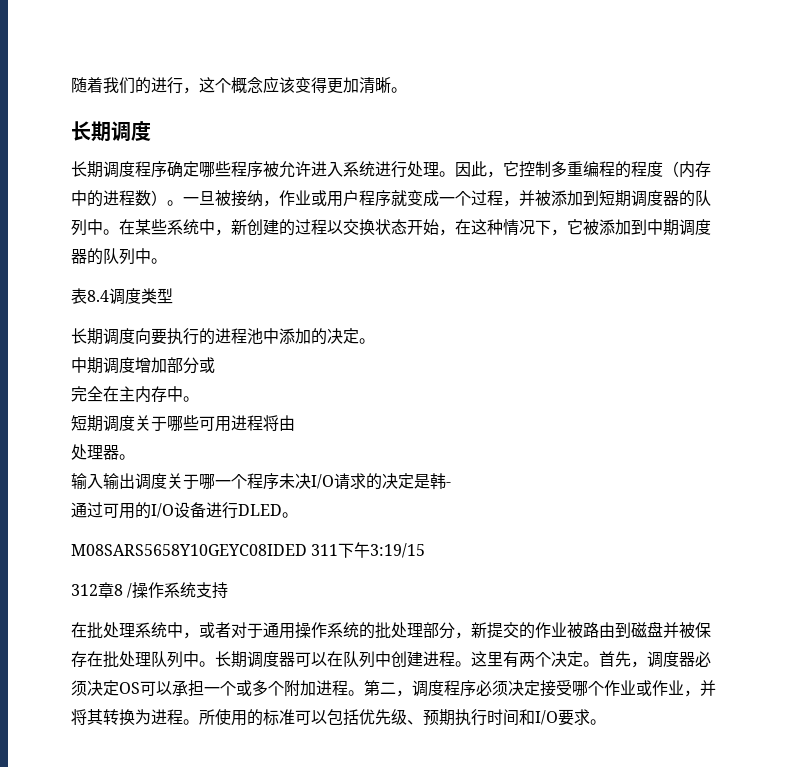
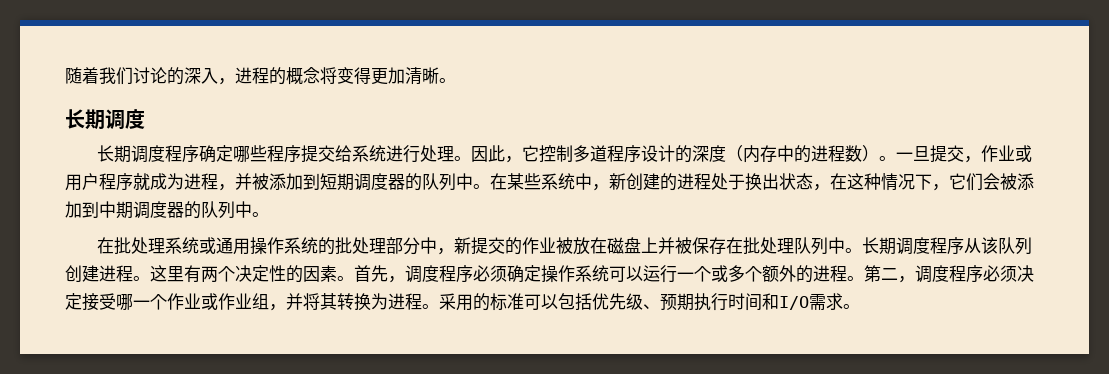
[135,76,295,94] 的进行，这个概念应该 -> [133,67,337,85] 讨论的深入，进程的概念将
[263,161,343,178] 被允许进入 -> [300,145,352,163] 提交给
[567,161,647,178] 重编程的程 -> [589,145,709,163] 道程序设计的深
[215,190,263,207] 被接纳 -> [929,145,964,163] 提交
[407,190,487,207] 变成一个过 -> [150,173,201,190] 成为进
[295,219,439,236] 过程以交换状态开始 -> [677,173,813,191] 进程处于换出状态
(583, 227) none -> [966,173,1000,191] 们会
[71,288,173,305] [71,328,375,345] [71,357,215,374] [71,386,199,403] [71,415,295,432] [71,444,135,460] [71,473,451,490] [71,502,298,519] [71,542,426,558] [71,582,229,599] // 表8.4调度类型 // 长期调度向要执行的进程池中添加的决定。 // 中期调度增加部分或 // 完全在主内存中。 // 短期调度关于哪些可用进程将由 // 处理器。 // 输入输出调度关于哪一个程序未决I/O请求的决定是韩- // 通过可用的I/O设备进行DLED。 // M08SARS5658Y10GEYC08IDED 311下午3:19/15 // 312章8 /操作系统支持 -> (269, 214) none
[167,622,263,639] 中，或者对于 -> [198,237,216,254] 或
(455, 630) none -> [419,237,437,254] 中
[583,621,663,638] 路由到磁盘 -> [572,237,658,255] 放在磁盘上
[279,651,391,668] 器可以在队列中 -> [929,237,1032,255] 程序从该队列
(583, 659) none -> [269,265,337,283] 性的因素
[679,651,711,667] [71,680,204,696] 器必须决定OS可以承担 -> [439,265,677,283] 程序必须确定操作系统可以运行
[284,680,316,697] 附加 -> [762,265,813,283] 额外的
(588, 688) none -> [133,300,150,308] 一
(684, 687) none -> [252,293,269,310] 组
[199,709,231,725] 所使 -> [439,293,456,310] 采
[558,709,574,726] 要 -> [809,293,826,310] 需

